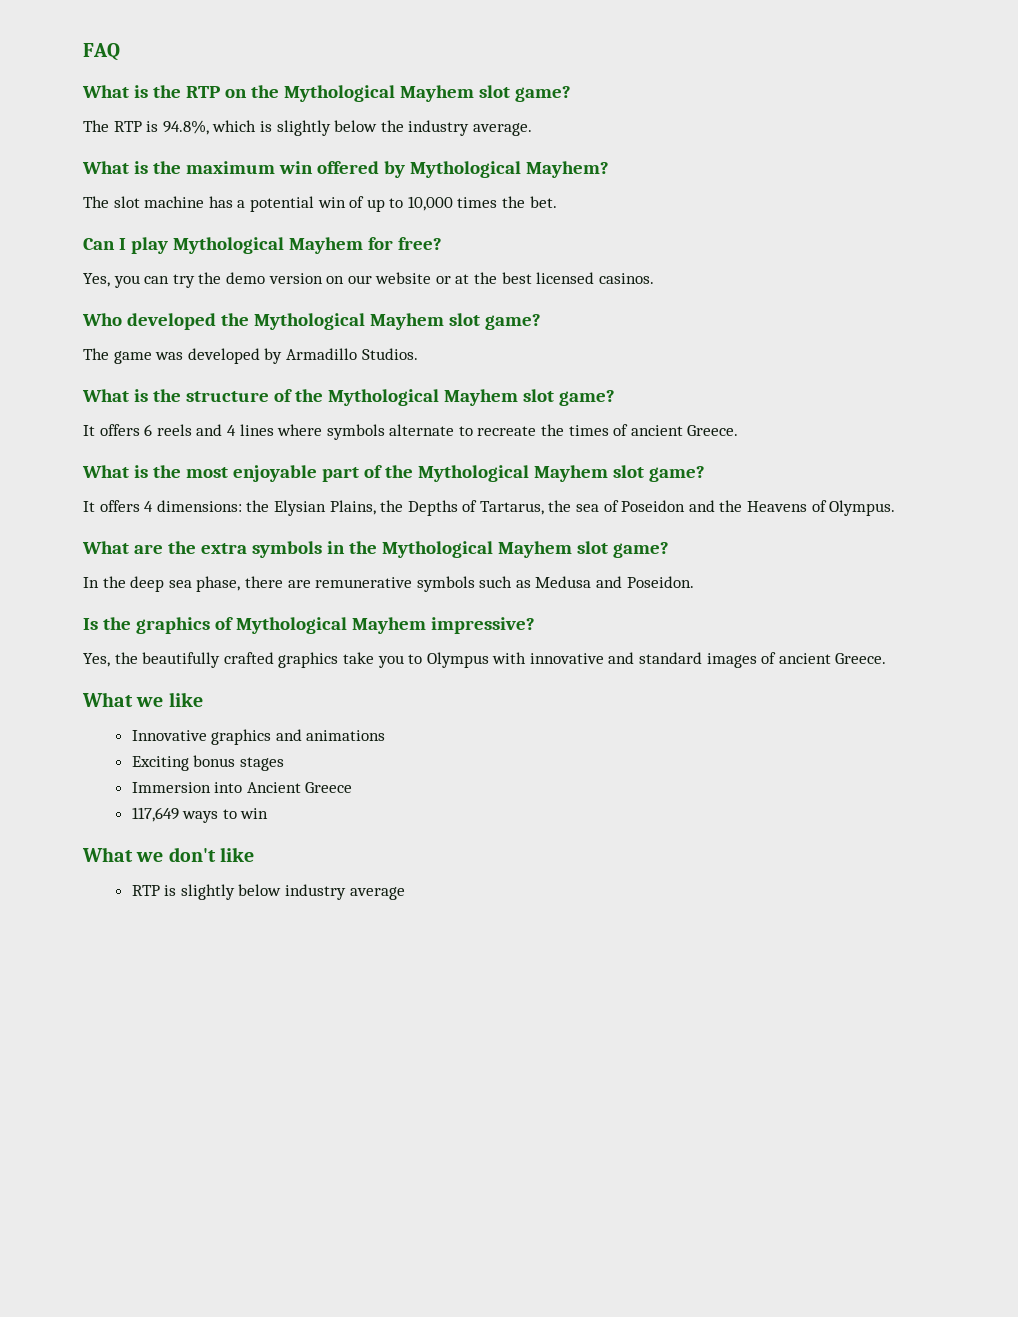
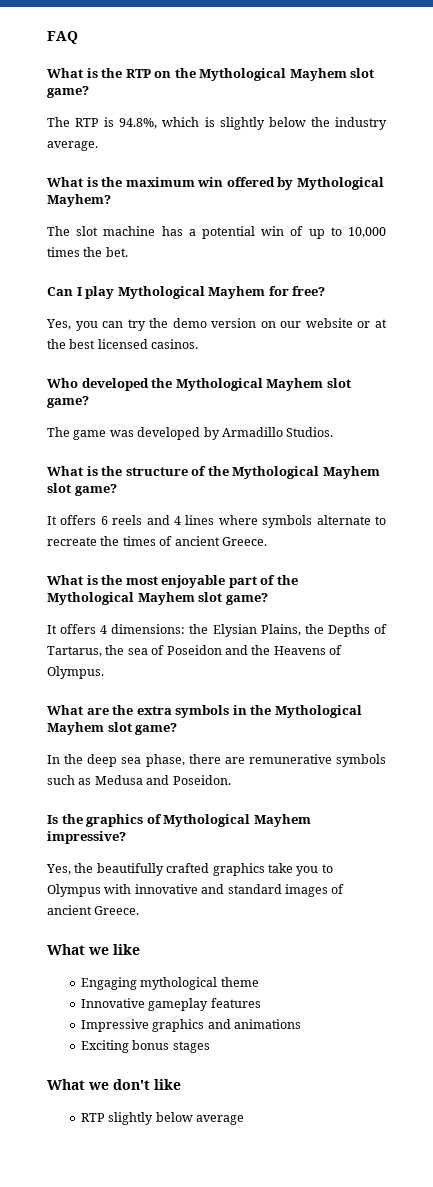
[131,730,207,741] Innovative -> [80,977,259,990] [80,998,261,1011] [80,1019,149,1032] Engaging mythological theme // Innovative gameplay features // Impressive
[131,782,353,793] [131,807,269,823] // Immersion into Ancient Greece // 117,649 ways to win -> (210, 1047) none
[164,884,347,900] is slightly below industry -> [108,1112,193,1125] slightly below

